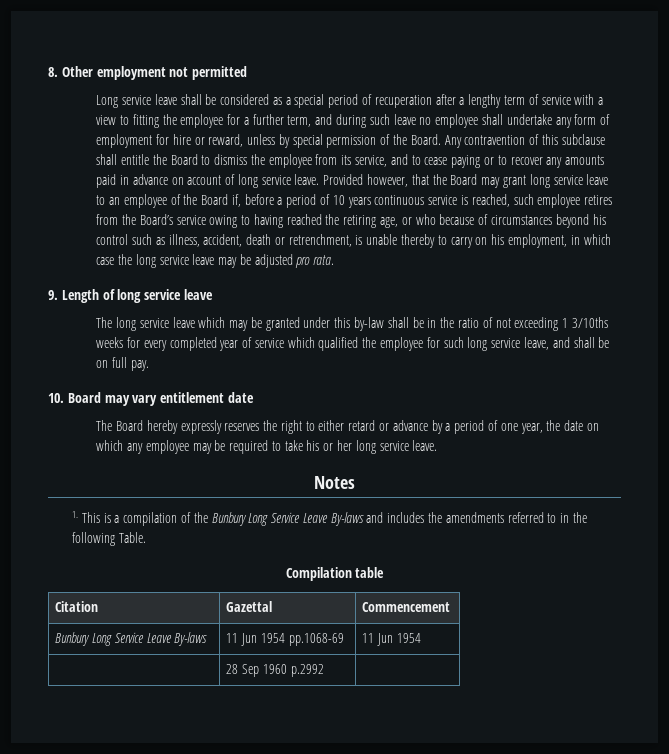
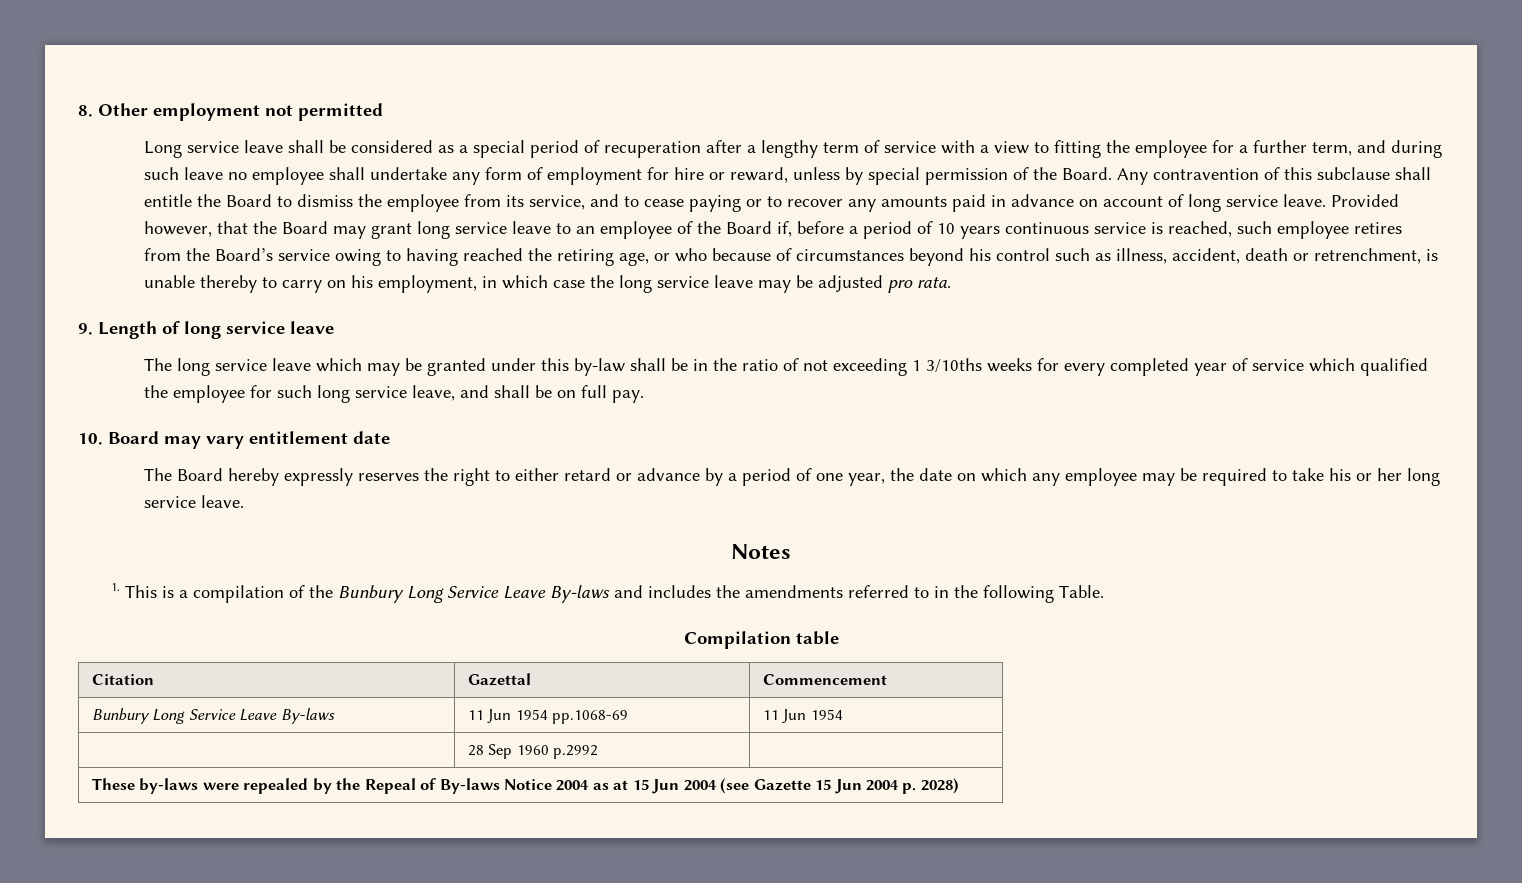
(324, 670) none -> [91,778,959,794] // These by-laws were repealed by the Repeal of By-laws Notice 2004 as at 15 Jun 2004 (see Gazette 15 Jun 2004 p. 2028)

